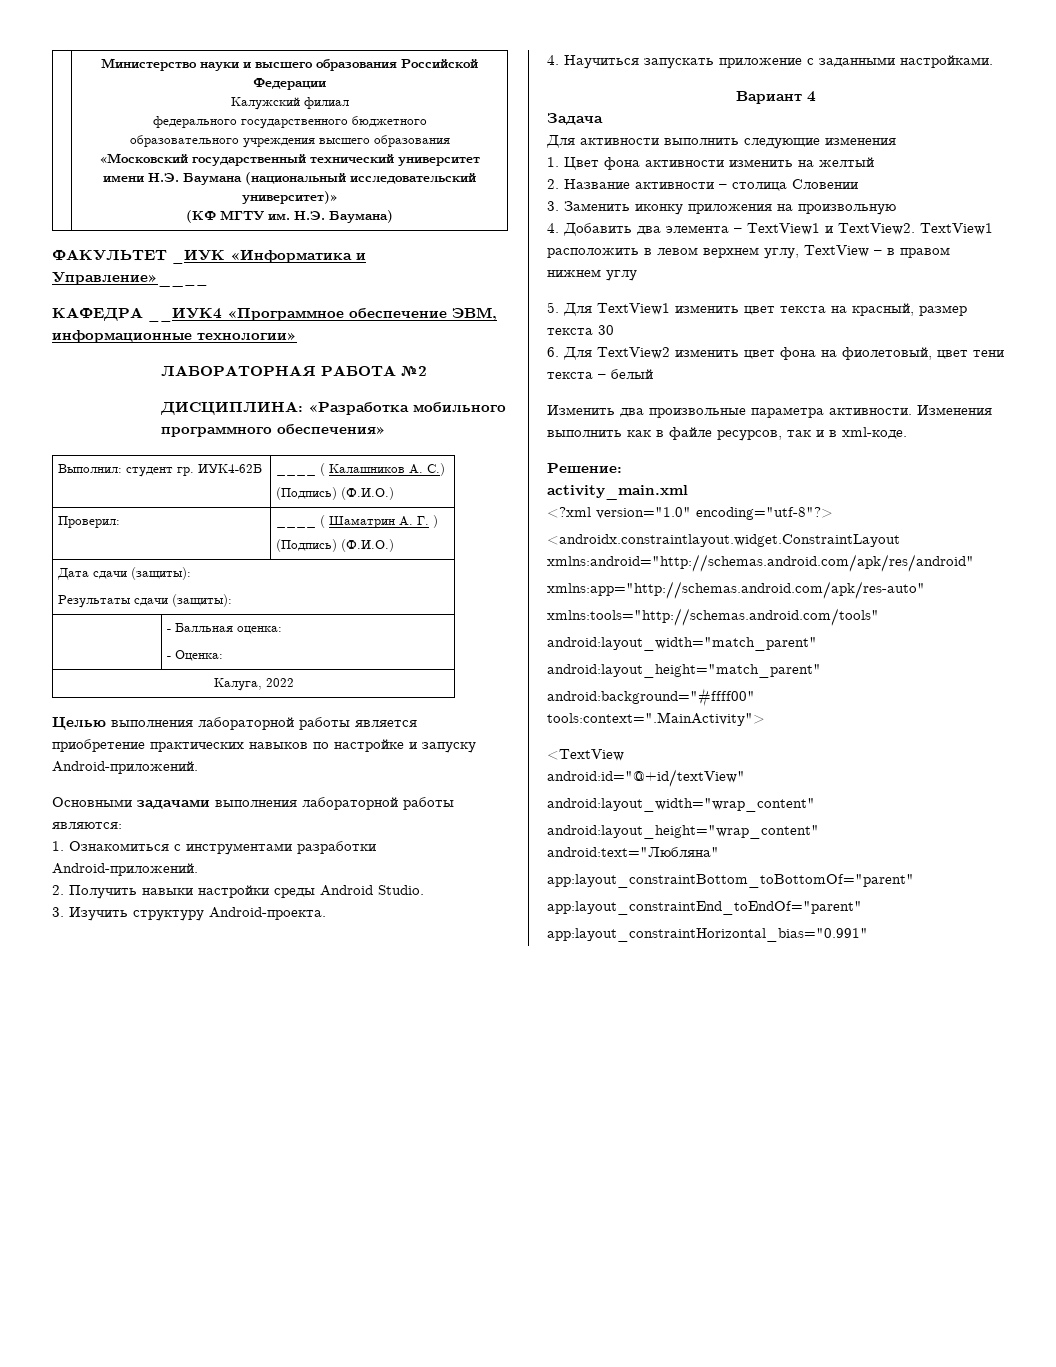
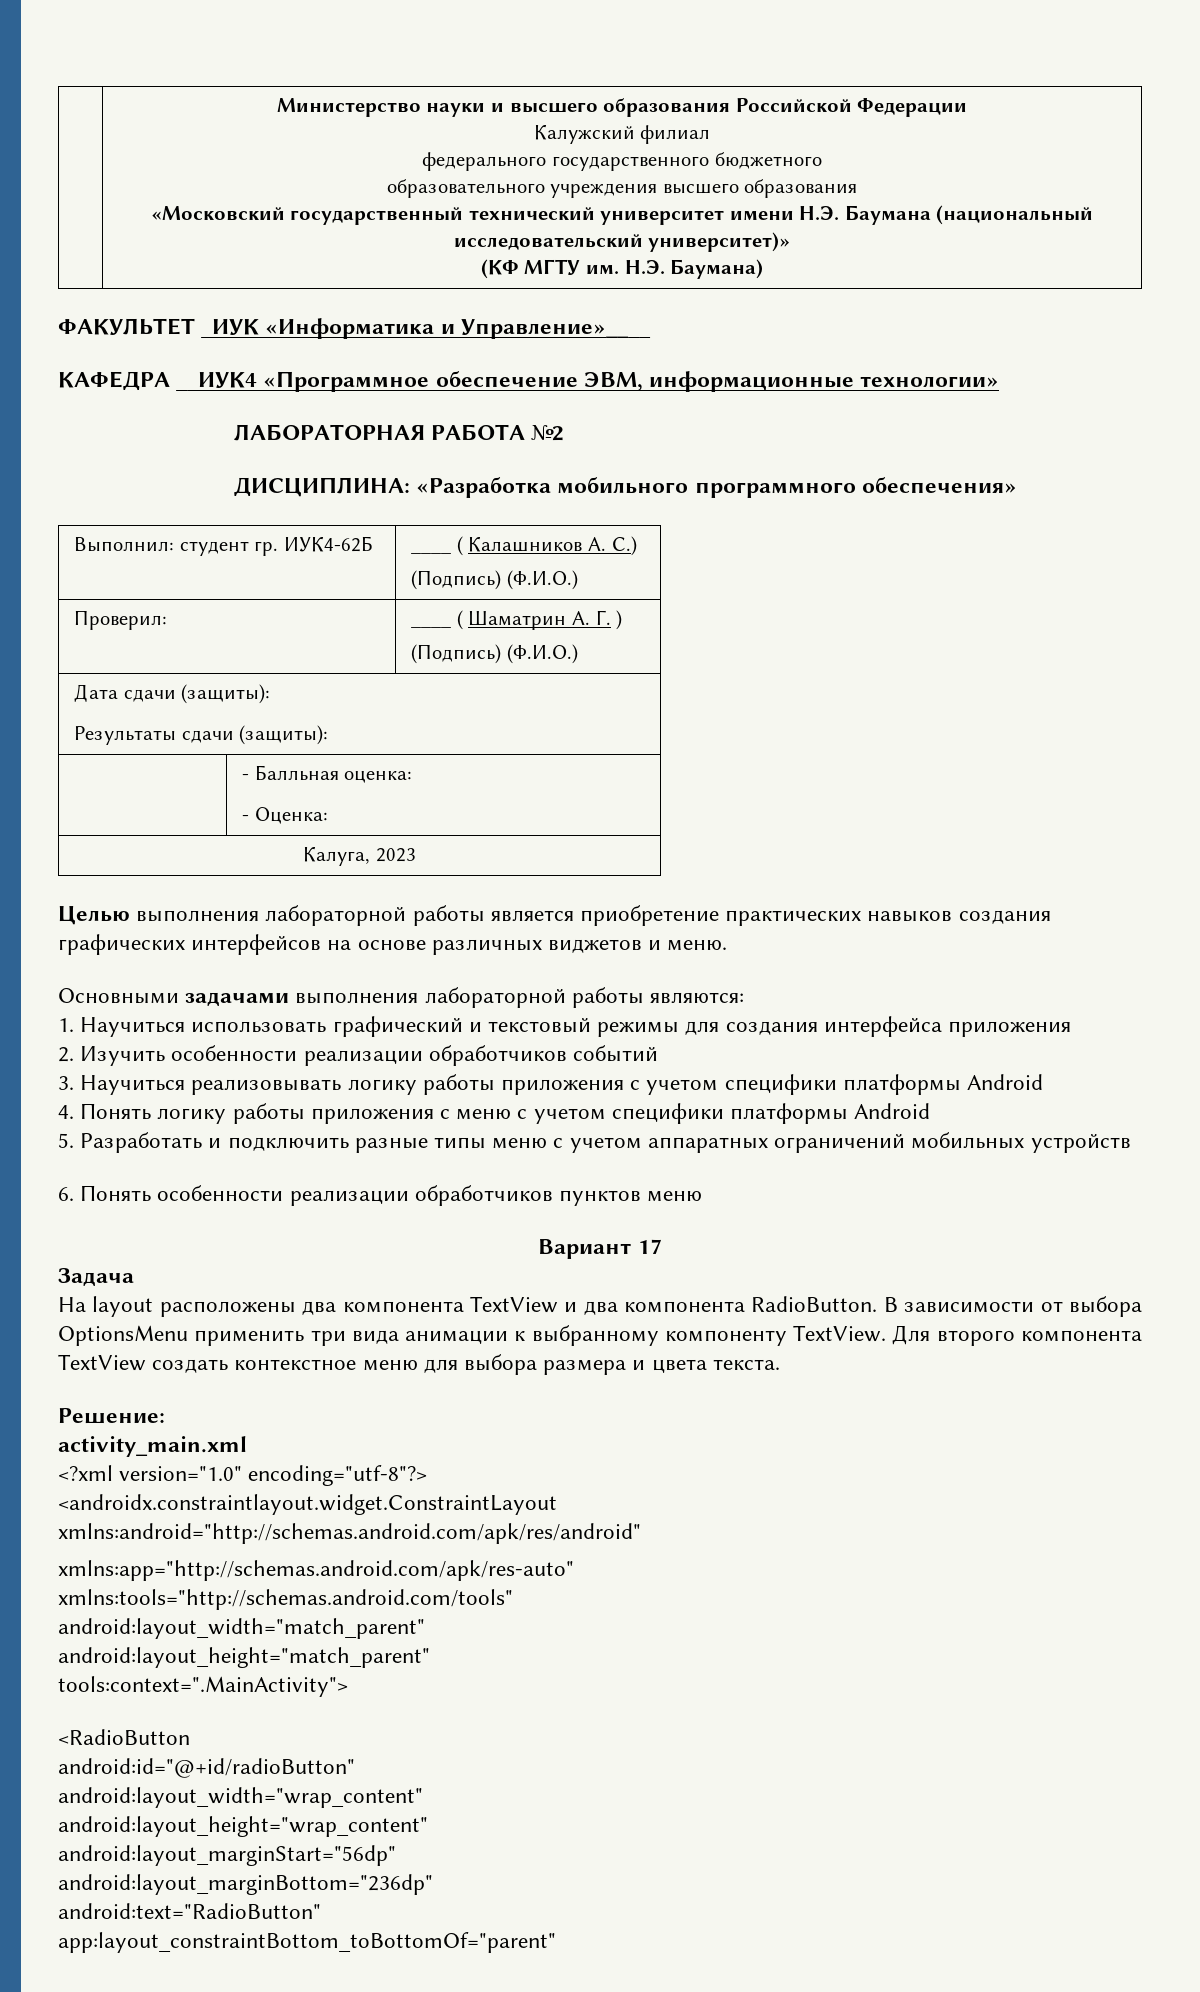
[265,678,294,687] 2022 -> [375,848,416,862] 2023
[313,739,476,753] [52,761,198,774] по настройке и запуску Android-приложений. -> [958,910,1051,924] [58,934,728,955] создания графических интерфейсов на основе различных виджетов и меню.
[69,841,376,855] [52,863,198,876] [52,885,424,899] [52,907,326,921] [547,55,993,69] Ознакомиться с инструментами разработки Android-приложений. // 2. Получить навыки настройки среды Android Studio. // 3. Изучить структуру Android-проекта. // 4. Научиться запускать приложение с заданными настройками. -> [80,1016,1072,1037] [58,1045,659,1066] [58,1074,1044,1095] [58,1103,931,1124] [58,1132,1131,1153] [58,1185,703,1206] Научиться использовать графический и текстовый режимы для создания интерфейса приложения // 2. Изучить особенности реализации обработчиков событий // 3. Научиться реализовывать логику работы приложения с учетом специфики платформы Android // 4. Понять логику работы приложения с меню с учетом специфики платформы Android // 5. Разработать и подключить разные типы меню с учетом аппаратных ограничений мобильных устройств // 6. Понять особенности реализации обработчиков пунктов меню
[806,91,816,102] 4 -> [637,1239,662,1254] 17
[546,135,896,149] [547,157,874,170] [547,179,858,191] [547,201,896,215] [547,223,993,236] [547,245,950,259] [547,269,637,281] [547,302,967,316] [547,325,614,335] [547,347,1004,360] [547,369,653,379] [547,405,992,418] [547,427,907,441] Для активности выполнить следующие изменения // 1. Цвет фона активности изменить на желтый // 2. Название активности – столица Словении // 3. Заменить иконку приложения на произвольную // 4. Добавить два элемента – TextView1 и TextView2. TextView1 расположить в левом верхнем углу, TextView – в правом нижнем углу // 5. Для TextView1 изменить цвет текста на красный, размер текста 30 // 6. Для TextView2 изменить цвет фона на фиолетовый, цвет тени текста – белый // Изменить два произвольные параметра активности. Изменения выполнить как в файле ресурсов, так и в xml-коде. -> [58,1296,1142,1317] [58,1325,1142,1346] [58,1354,780,1375] На layout расположены два компонента TextView и два компонента RadioButton. В зависимости от выбора OptionsMenu применить три вида анимации к выбранному компоненту TextView. Для второго компонента TextView создать контекстное меню для выбора размера и цвета текста.
[547,688,755,707] // android:background="#ffff00" -> (430, 1657) none
[547,749,624,761] [547,769,745,787] <TextView // android:id="@+id/textView" -> [58,1729,190,1745] [58,1758,355,1778] <RadioButton // android:id="@+id/radioButton"
[547,847,719,857] android:text="Любляна" -> [58,1845,396,1866] [58,1874,433,1895] [58,1903,321,1919] android:layout_marginStart="56dp" // android:layout_marginBottom="236dp" // android:text="RadioButton"
[547,901,862,915] [547,928,868,942] // app:layout_constraintEnd_toEndOf="parent" // app:layout_constraintHorizontal_bias="0.991" -> (556, 1942) none

